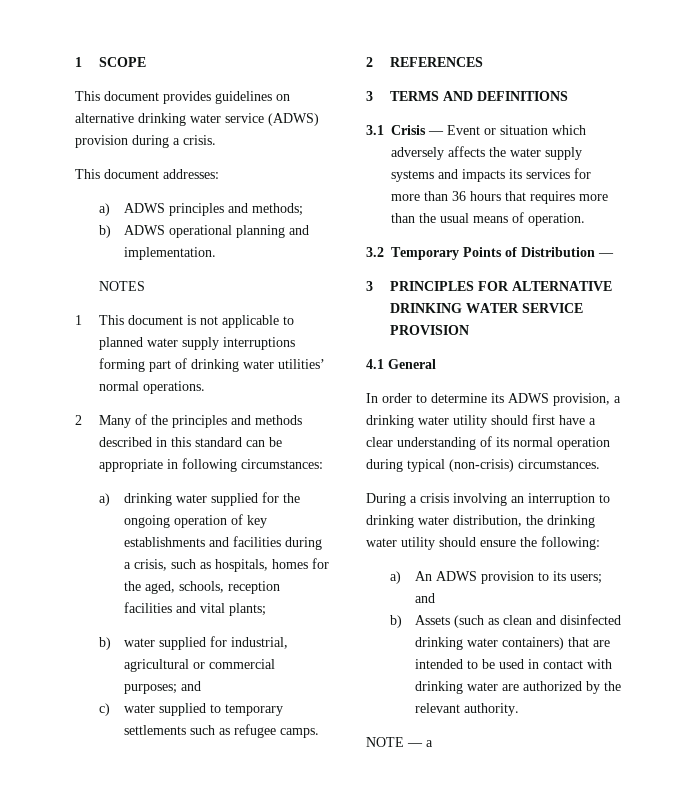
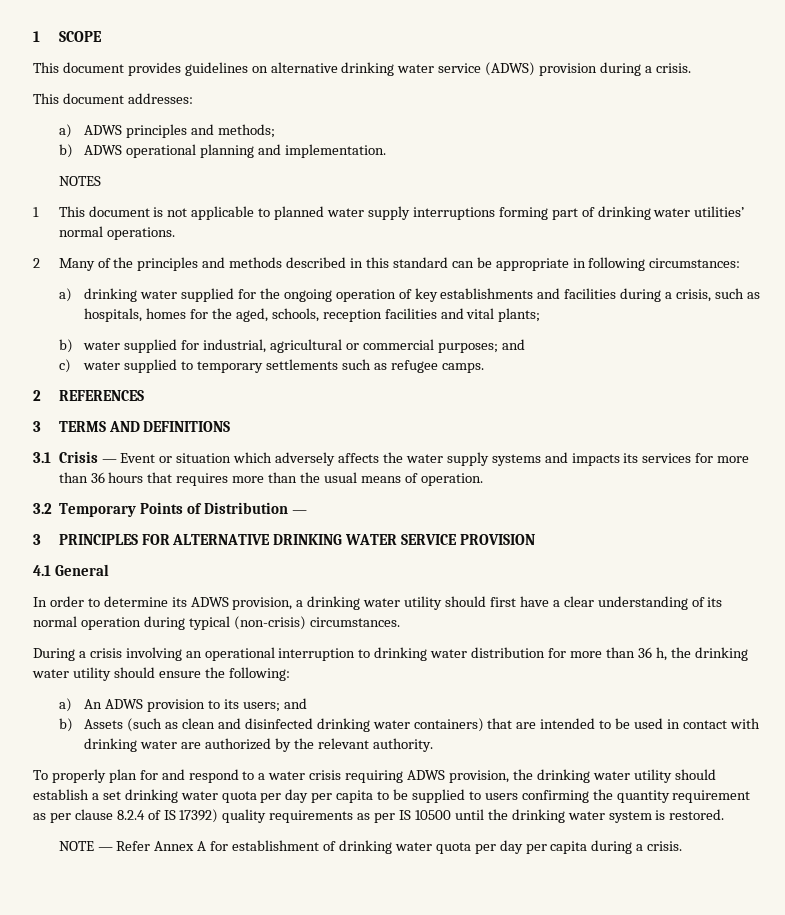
(524, 499) none -> [204,647,275,661] operational
[453,515,522,527] distribution, -> [471,647,667,661] distribution for more than 36 h,
[366,737,433,747] NOTE ― a -> [33,769,716,783] [33,789,751,803] [33,809,725,823] [58,840,683,854] To properly plan for and respond to a water crisis requiring ADWS provision, the drinking water utility should establish a set drinking water quota per day per capita to be supplied to users confirming the quantity requirement as per clause 8.2.4 of IS 17392) quality requirements as per IS 10500 until the drinking water system is restored. // NOTE ― Refer Annex A for establishment of drinking water quota per day per capita during a crisis.

